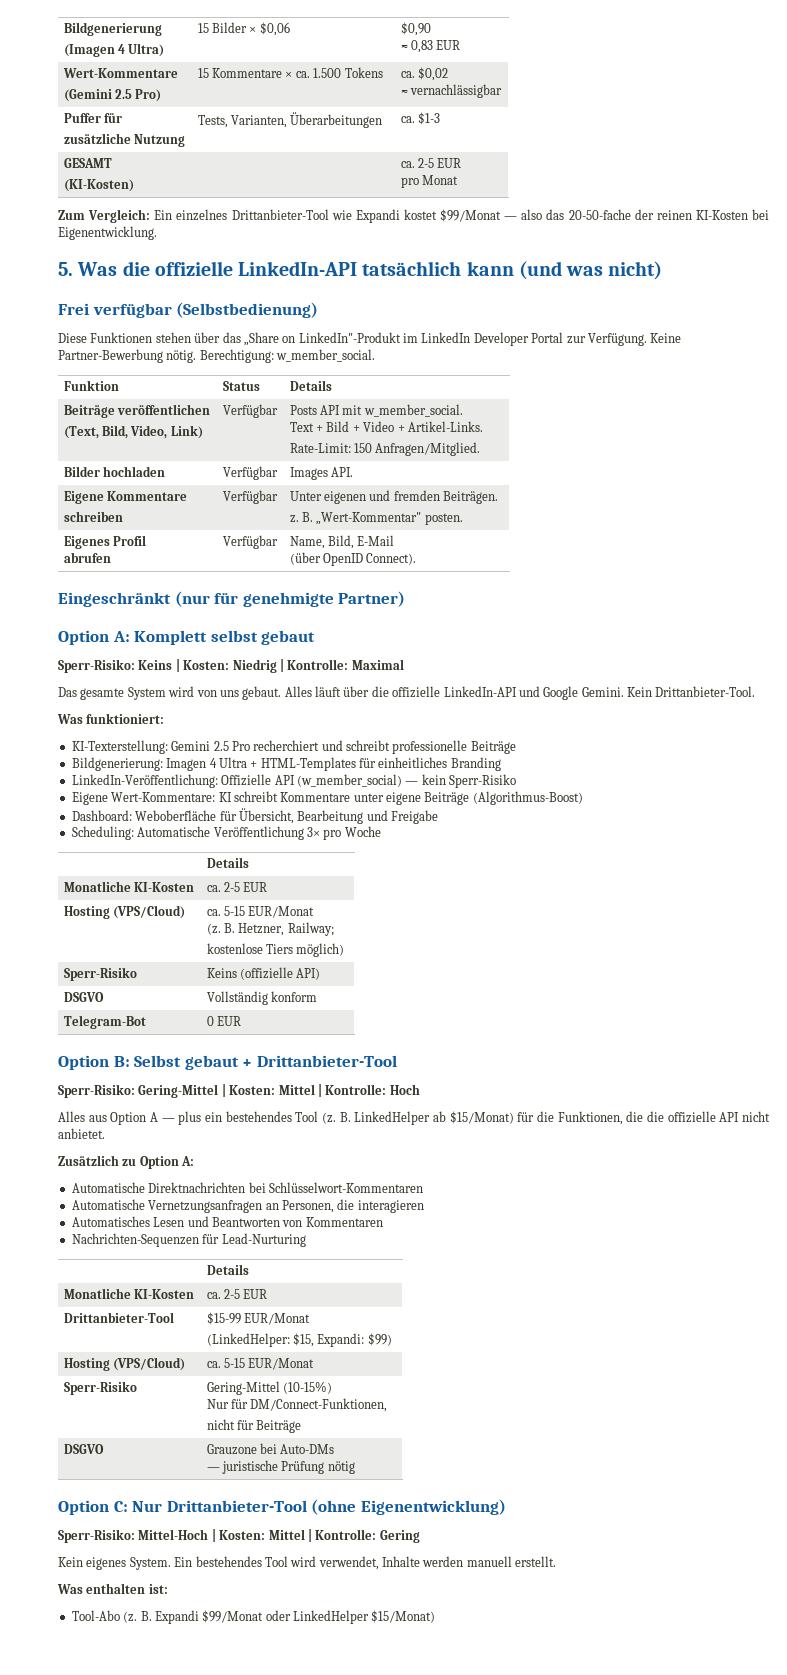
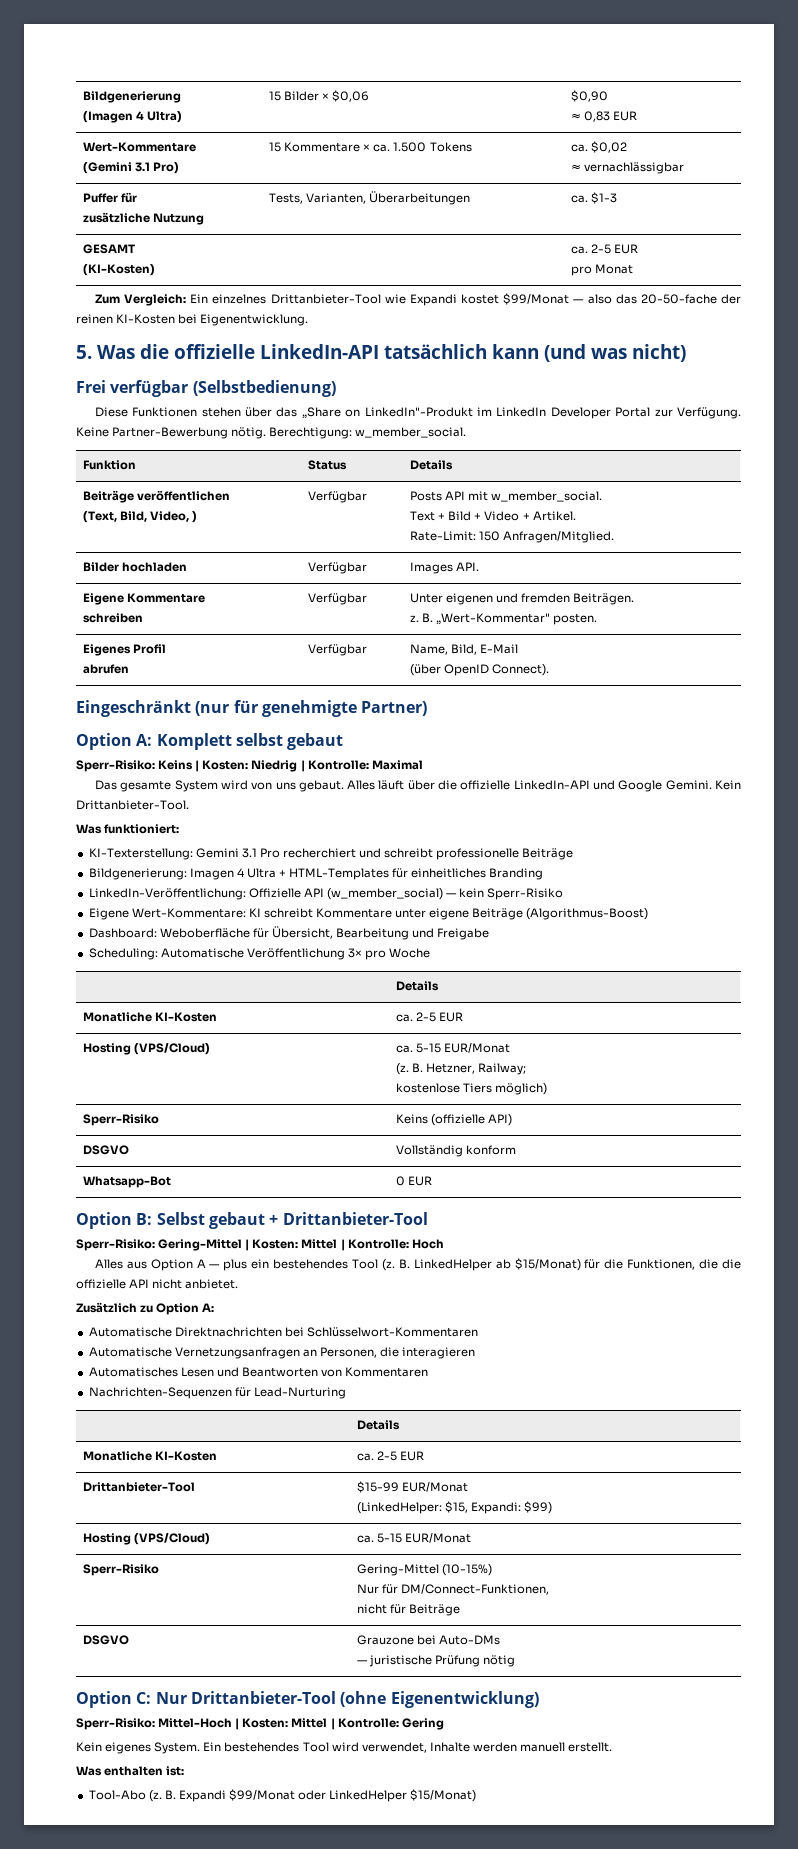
[115,89,133,99] 2.5 -> [135,162,151,172] 3.1
[170,425,203,439] Link) -> [192,511,198,523] )
[407,421,483,432] Artikel-Links. -> [532,511,576,521] Artikel.
[213,741,229,751] 2.5 -> [241,848,257,858] 3.1
[63,1015,146,1029] Telegram-Bot -> [83,1176,172,1188] Whatsapp-Bot

